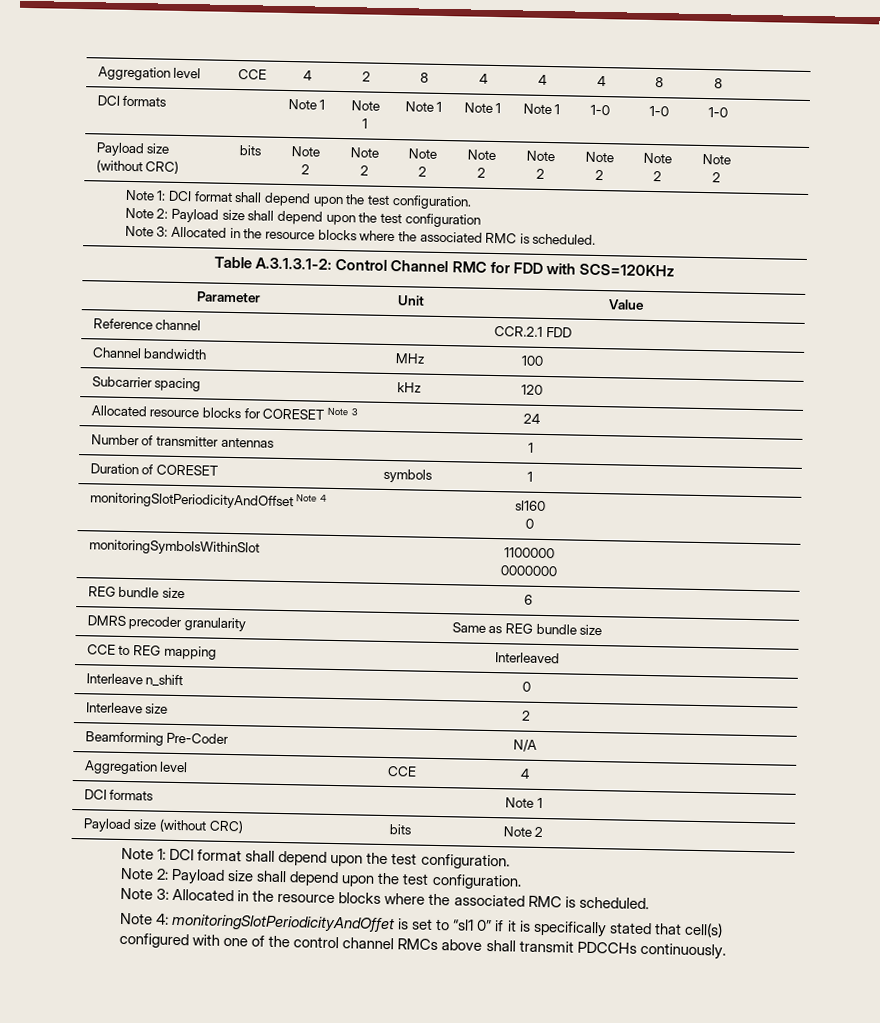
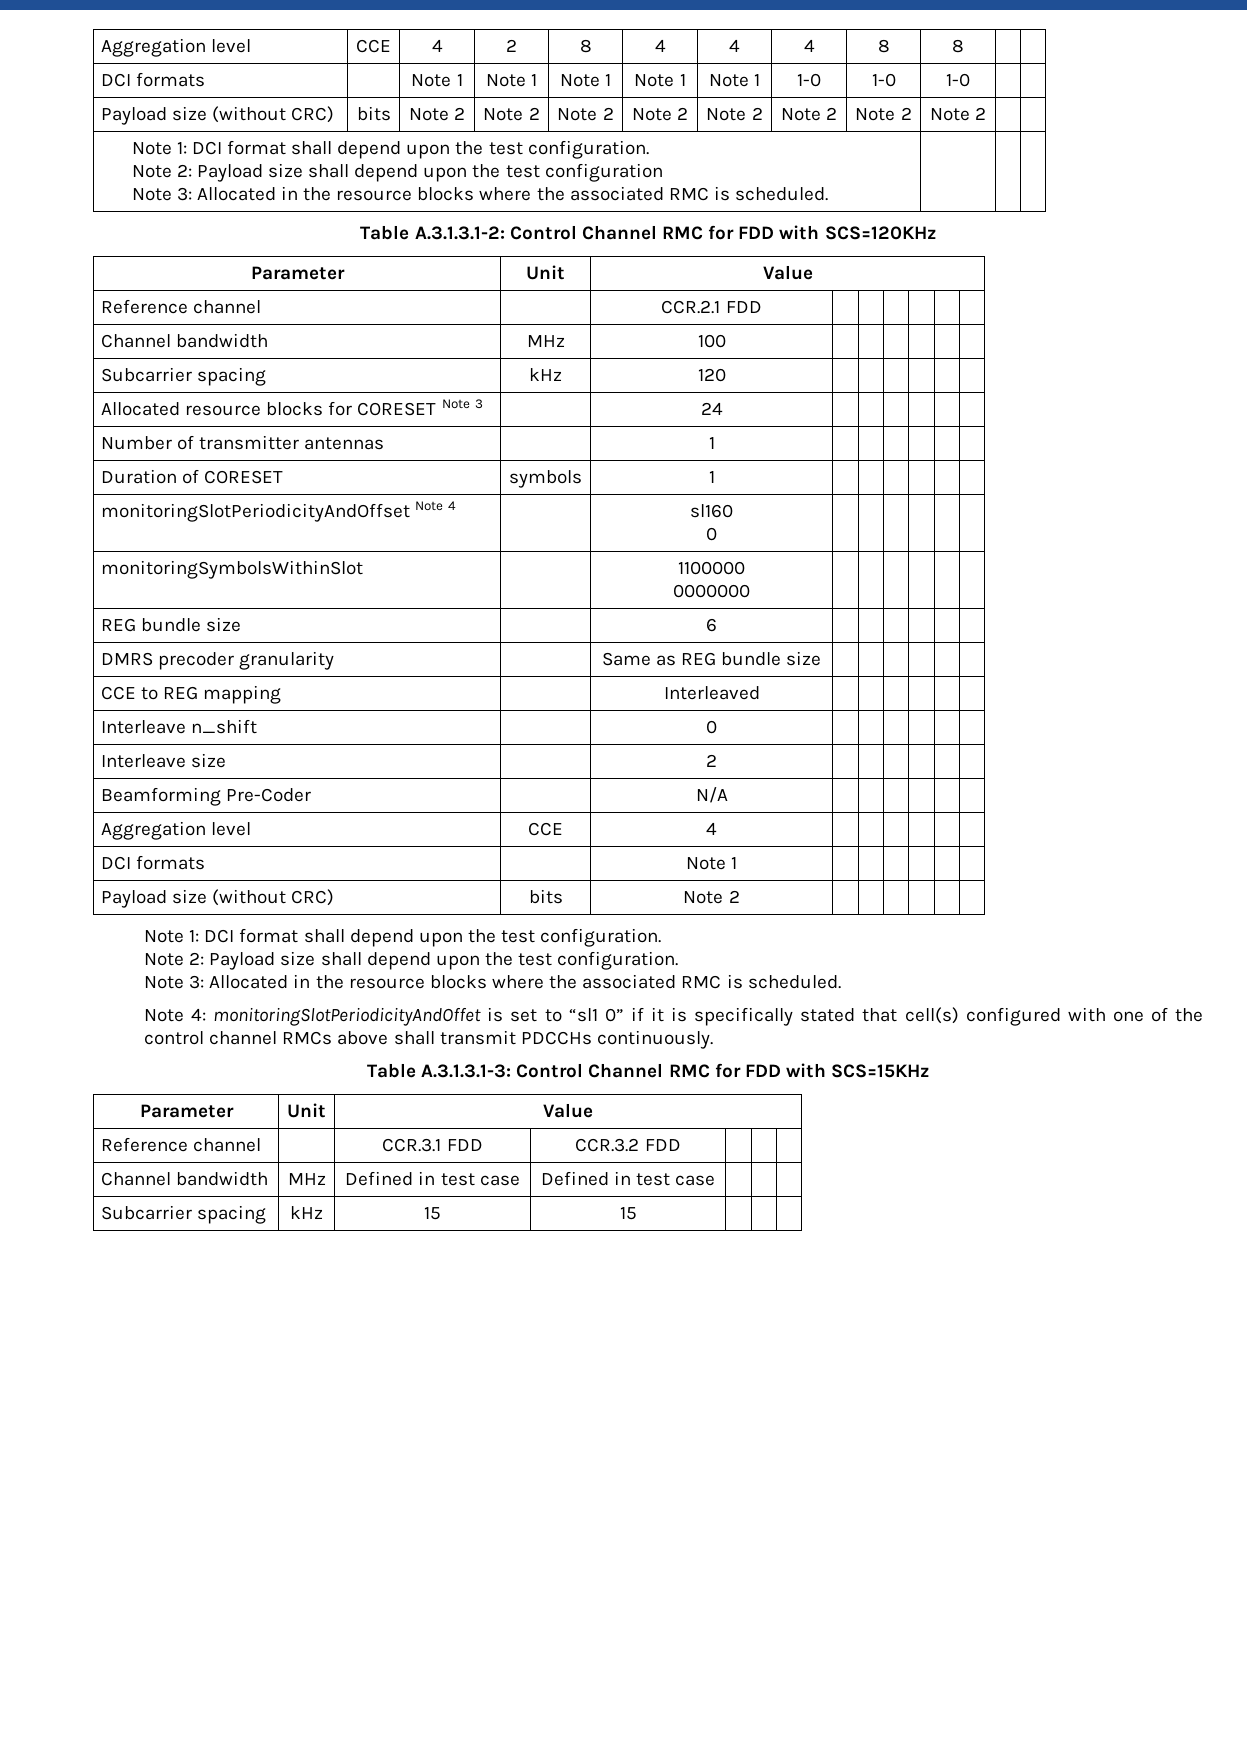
(726, 951) none -> [366,1063,930,1078] [139,1104,234,1118] [287,1103,326,1118] [543,1103,593,1118] [100,1137,262,1152] [382,1138,483,1152] [575,1138,681,1152] [100,1171,269,1186] [287,1173,326,1185] [345,1171,520,1186] [540,1171,716,1186] [100,1205,267,1224] [290,1206,323,1219] [424,1207,441,1220] [619,1207,637,1220] // Table A.3.1.3.1-3: Control Channel RMC for FDD with SCS=15KHz // Parameter | Unit | Value // Reference channel | | CCR.3.1 FDD | CCR.3.2 FDD | | | // Channel bandwidth | MHz | Defined in test case | Defined in test case | | | // Subcarrier spacing | kHz | 15 | 15 | | |

